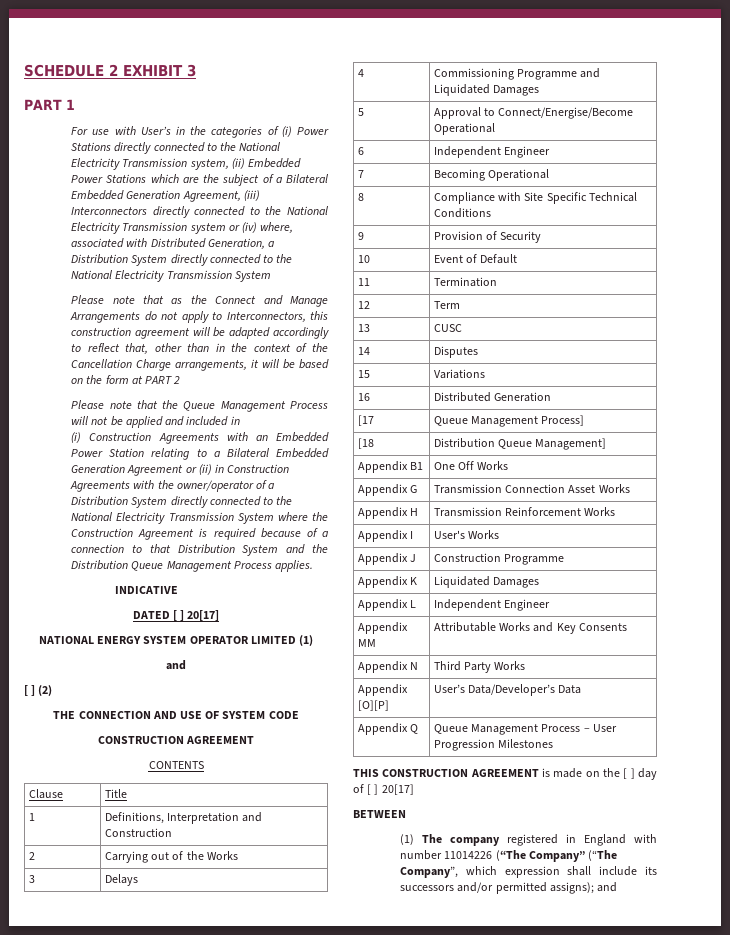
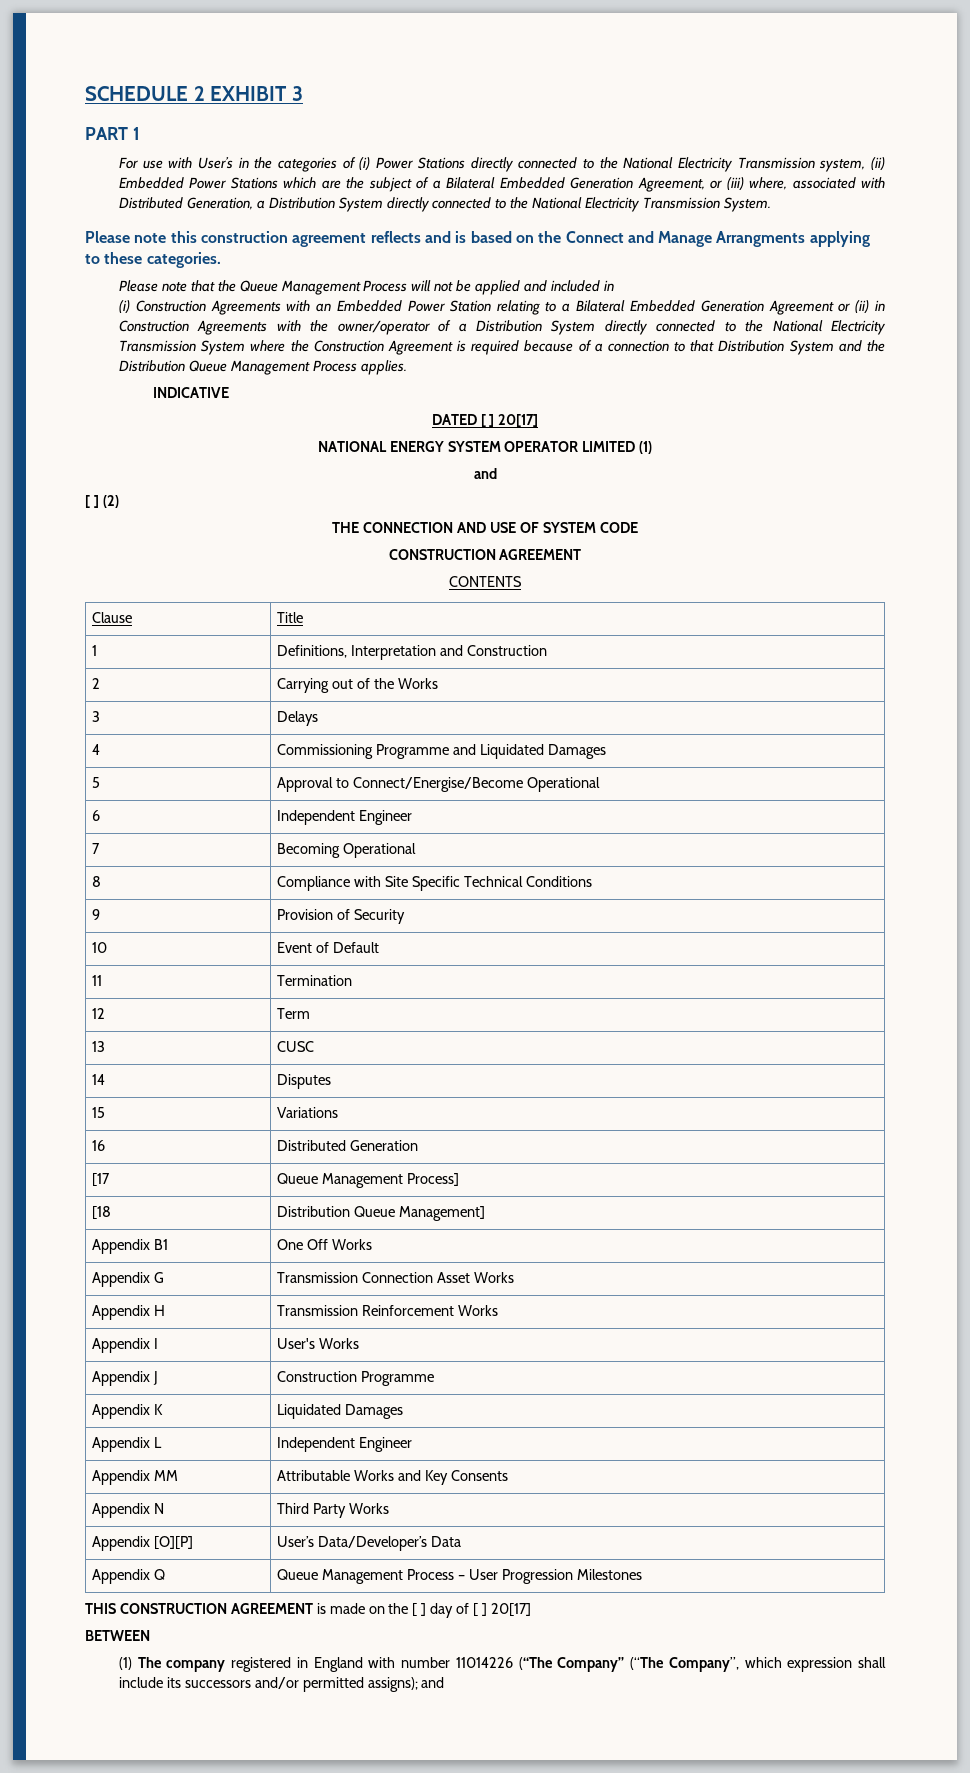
[243,190,260,201] [71,206,328,218] [71,222,258,234] (iii) Interconnectors directly connected to the National Electricity Transmission system or (iv) -> [710,177,744,190] or (iii)
[234,271,271,282] [71,295,328,307] [70,311,329,323] [71,327,329,339] [71,343,328,354] [71,359,329,371] [71,375,181,384] System // Please note that as the Connect and Manage Arrangements do not apply to Interconnectors, this construction agreement will be adapted accordingly to reflect that, other than in the context of the Cancellation Charge arrangements, it will be based on the form at PART 2 -> [723,197,771,212] [85,231,870,247] [85,252,221,268] System. // Please note this construction agreement reflects and is based on the Connect and Manage Arrangments applying to these categories.

